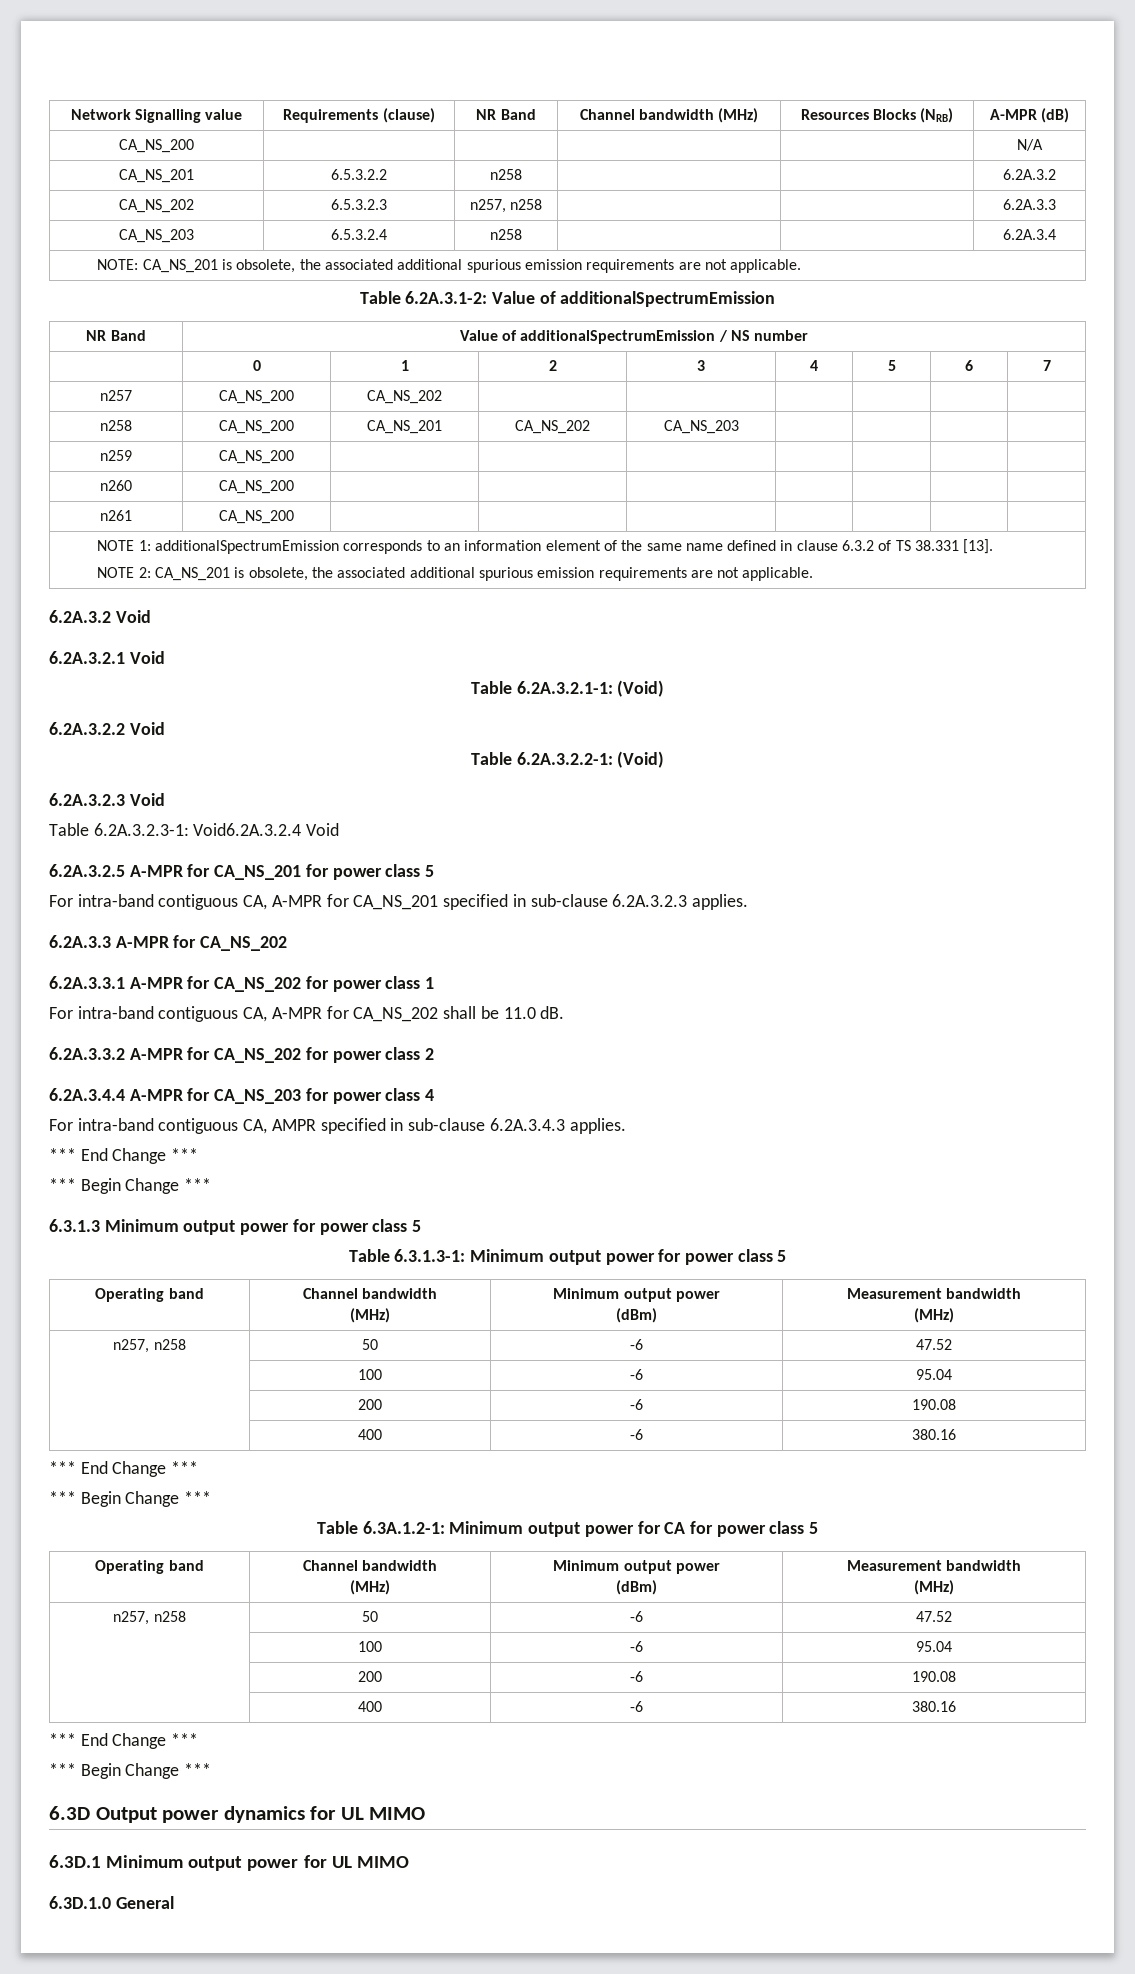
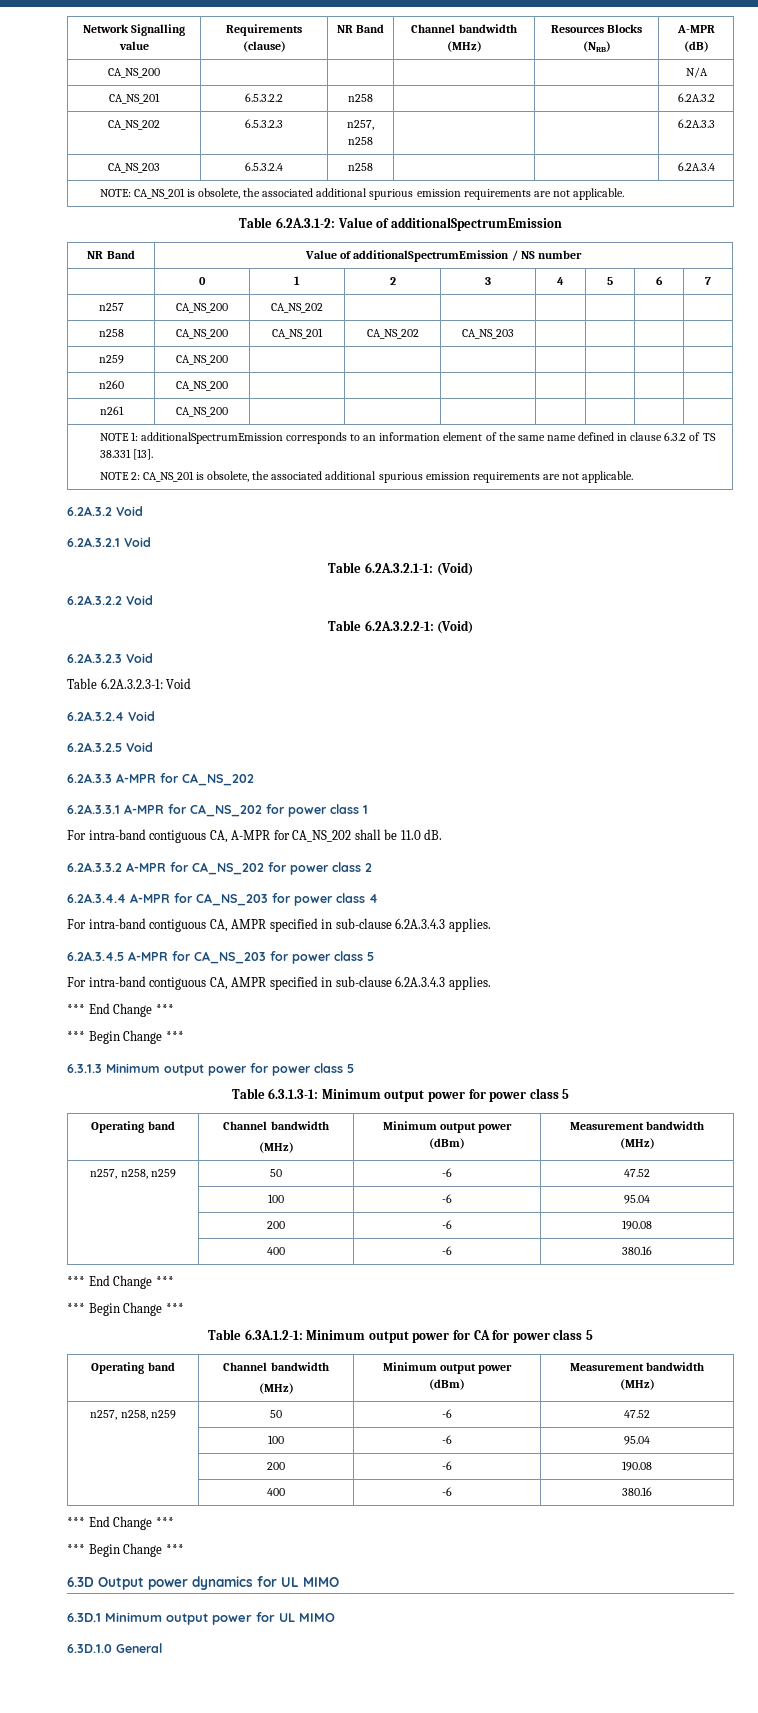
[193,823,302,836] Void6.2A.3.2.4 -> [166,678,192,689] [67,711,124,721] Void // 6.2A.3.2.4
[129,864,435,880] [49,894,748,910] A-MPR for CA_NS_201 for power class 5 // For intra-band contiguous CA, A-MPR for CA_NS_201 specified in sub-clause 6.2A.3.2.3 applies. -> [126,742,153,752] Void
(626, 1126) none -> [67,951,374,964] [67,976,491,990] // 6.2A.3.4.5 A-MPR for CA_NS_203 for power class 5 // For intra-band contiguous CA, AMPR specified in sub-clause 6.2A.3.4.3 applies.
[153,1339,186,1350] n258 -> [120,1169,176,1179] n258, n259
[153,1611,186,1622] n258 -> [120,1410,176,1420] n258, n259

